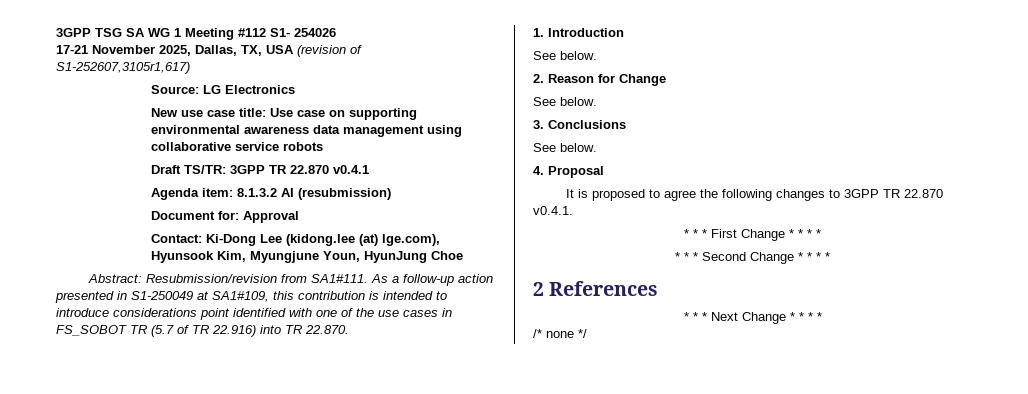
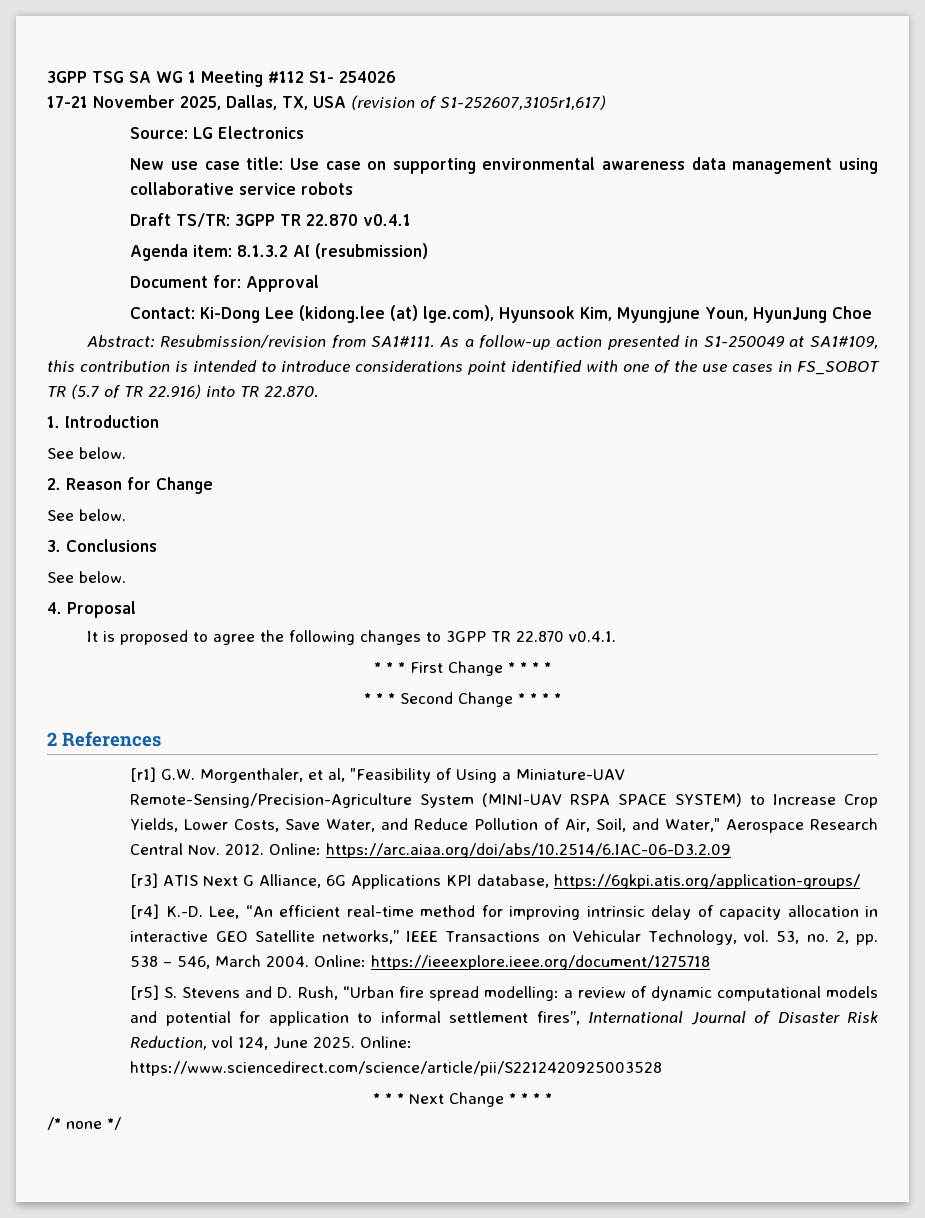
(659, 288) none -> [130,767,626,783] [130,793,878,808] [130,818,878,833] [130,843,732,858] [130,873,861,889] [130,904,878,920] [130,930,878,945] [130,955,711,970] [130,985,878,1001] [130,1011,878,1026] [130,1036,413,1050] [130,1061,663,1076] // [r1] G.W. Morgenthaler, et al, "Feasibility of Using a Miniature-UAV Remote-Sensing/Precision-Agriculture System (MINI-UAV RSPA SPACE SYSTEM) to Increase Crop Yields, Lower Costs, Save Water, and Reduce Pollution of Air, Soil, and Water," Aerospace Research Central Nov. 2012. Online: https://arc.aiaa.org/doi/abs/10.2514/6.IAC-06-D3.2.09 // [r3] ATIS Next G Alliance, 6G Applications KPI database, https://6gkpi.atis.org/application-groups/ // [r4] K.-D. Lee, “An efficient real-time method for improving intrinsic delay of capacity allocation in interactive GEO Satellite networks,” IEEE Transactions on Vehicular Technology, vol. 53, no. 2, pp. 538 – 546, March 2004. Online: https://ieeexplore.ieee.org/document/1275718 // [r5] S. Stevens and D. Rush, “Urban fire spread modelling: a review of dynamic computational models and potential for application to informal settlement fires”, International Journal of Disaster Risk Reduction, vol 124, June 2025. Online: https://www.sciencedirect.com/science/article/pii/S2212420925003528

